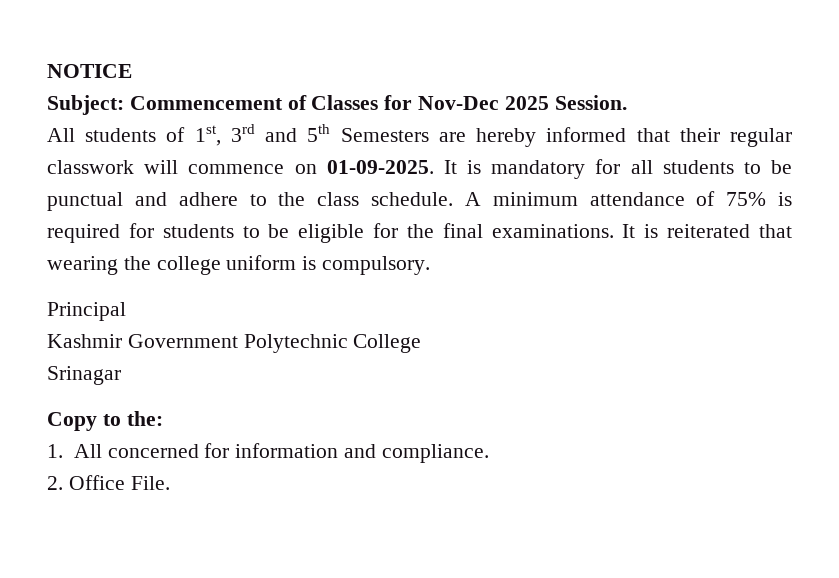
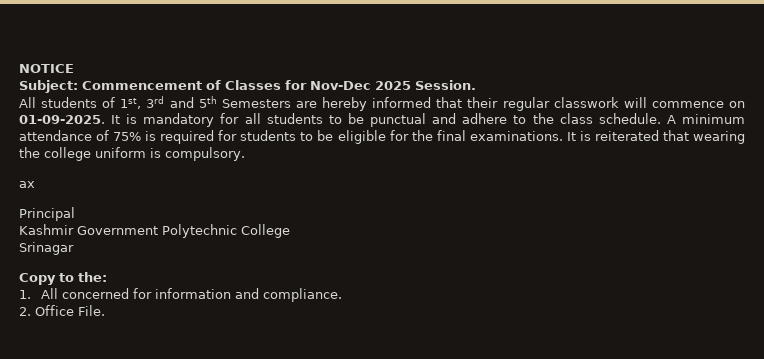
(431, 265) none -> [19,181,35,188] // ax

